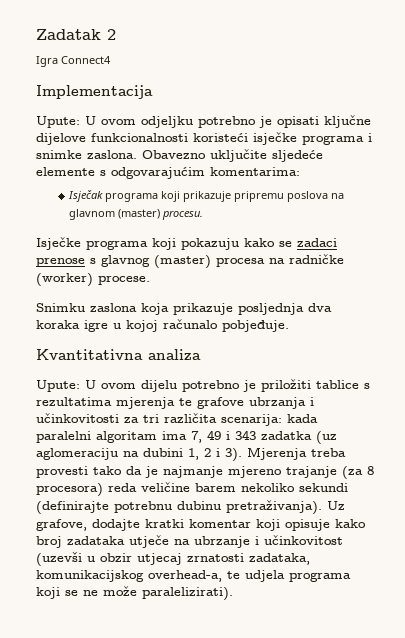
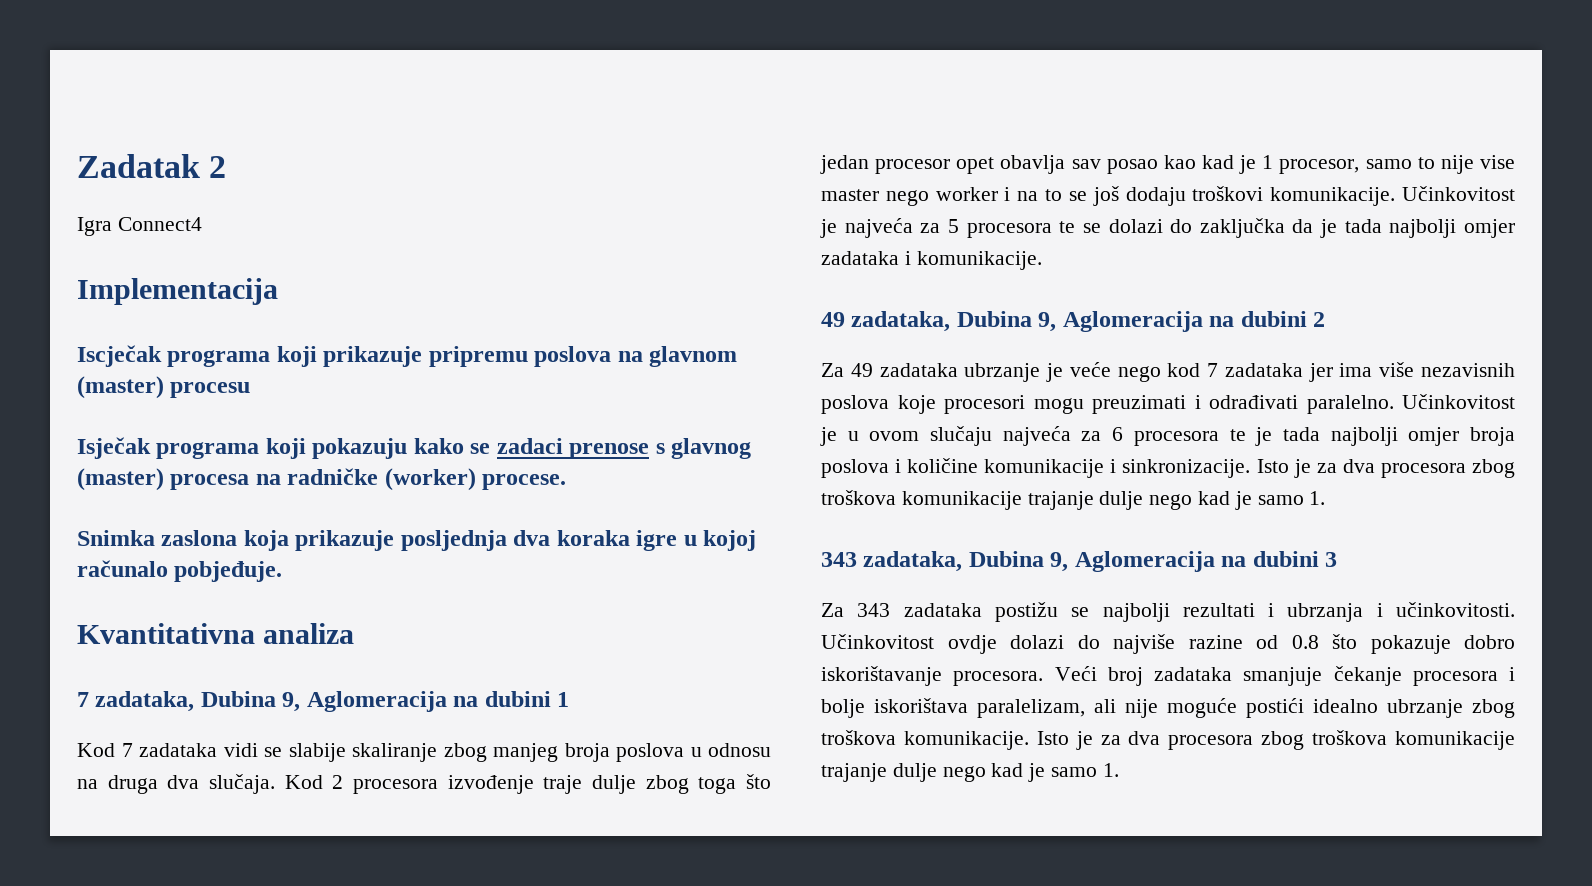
[36,115,371,128] [36,132,372,145] [36,149,323,162] [36,167,300,179] [68,190,104,202] Upute: U ovom odjeljku potrebno je opisati ključne dijelove funkcionalnosti koristeći isječke programa i snimke zaslona. Obavezno uključite sljedeće elemente s odgovarajućim komentarima: // Isječak -> [77,345,162,367] Iscječak
[162,210,204,220] [36,237,81,250] procesu. // Isječke -> [170,382,251,398] [77,437,151,459] procesu // Isječak
[36,303,85,312] Snimku -> [77,530,155,546] Snimka
[36,379,370,392] [36,397,314,409] [36,413,318,426] [36,430,337,444] [36,447,346,462] [36,466,374,479] [36,482,348,497] [36,500,345,515] [36,519,366,531] [36,535,343,548] [36,551,310,566] [36,570,351,582] [36,586,233,601] Upute: U ovom dijelu potrebno je priložiti tablice s rezultatima mjerenja te grafove ubrzanja i učinkovitosti za tri različita scenarija: kada paralelni algoritam ima 7, 49 i 343 zadatka (uz aglomeraciju na dubini 1, 2 i 3). Mjerenja treba provesti tako da je najmanje mjereno trajanje (za 8 procesora) reda veličine barem nekoliko sekundi (definirajte potrebnu dubinu pretraživanja). Uz grafove, dodajte kratki komentar koji opisuje kako broj zadataka utječe na ubrzanje i učinkovitost (uzevši u obzir utjecaj zrnatosti zadataka, komunikacijskog overhead-a, te udjela programa koji se ne može paralelizirati). -> [77,691,570,712] [77,743,771,762] [77,774,771,794] [820,155,1515,174] [821,186,1515,206] [820,218,1515,238] [821,251,1042,270] [821,311,1326,332] [821,362,1515,382] [821,394,1515,414] [820,426,1515,446] [821,458,1515,478] [821,490,1326,510] [821,551,1338,572] [821,602,1515,622] [821,634,1515,654] [821,666,1515,686] [821,698,1515,718] [821,730,1515,750] [821,763,1119,782] 7 zadataka, Dubina 9, Aglomeracija na dubini 1 // Kod 7 zadataka vidi se slabije skaliranje zbog manjeg broja poslova u odnosu na druga dva slučaja. Kod 2 procesora izvođenje traje dulje zbog toga što jedan procesor opet obavlja sav posao kao kad je 1 procesor, samo to nije vise master nego worker i na to se još dodaju troškovi komunikacije. Učinkovitost je najveća za 5 procesora te se dolazi do zaključka da je tada najbolji omjer zadataka i komunikacije. // 49 zadataka, Dubina 9, Aglomeracija na dubini 2 // Za 49 zadataka ubrzanje je veće nego kod 7 zadataka jer ima više nezavisnih poslova koje procesori mogu preuzimati i odrađivati paralelno. Učinkovitost je u ovom slučaju najveća za 6 procesora te je tada najbolji omjer broja poslova i količine komunikacije i sinkronizacije. Isto je za dva procesora zbog troškova komunikacije trajanje dulje nego kad je samo 1. // 343 zadataka, Dubina 9, Aglomeracija na dubini 3 // Za 343 zadataka postižu se najbolji rezultati i ubrzanja i učinkovitosti. Učinkovitost ovdje dolazi do najviše razine od 0.8 što pokazuje dobro iskorištavanje procesora. Veći broj zadataka smanjuje čekanje procesora i bolje iskorištava paralelizam, ali nije moguće postići idealno ubrzanje zbog troškova komunikacije. Isto je za dva procesora zbog troškova komunikacije trajanje dulje nego kad je samo 1.

